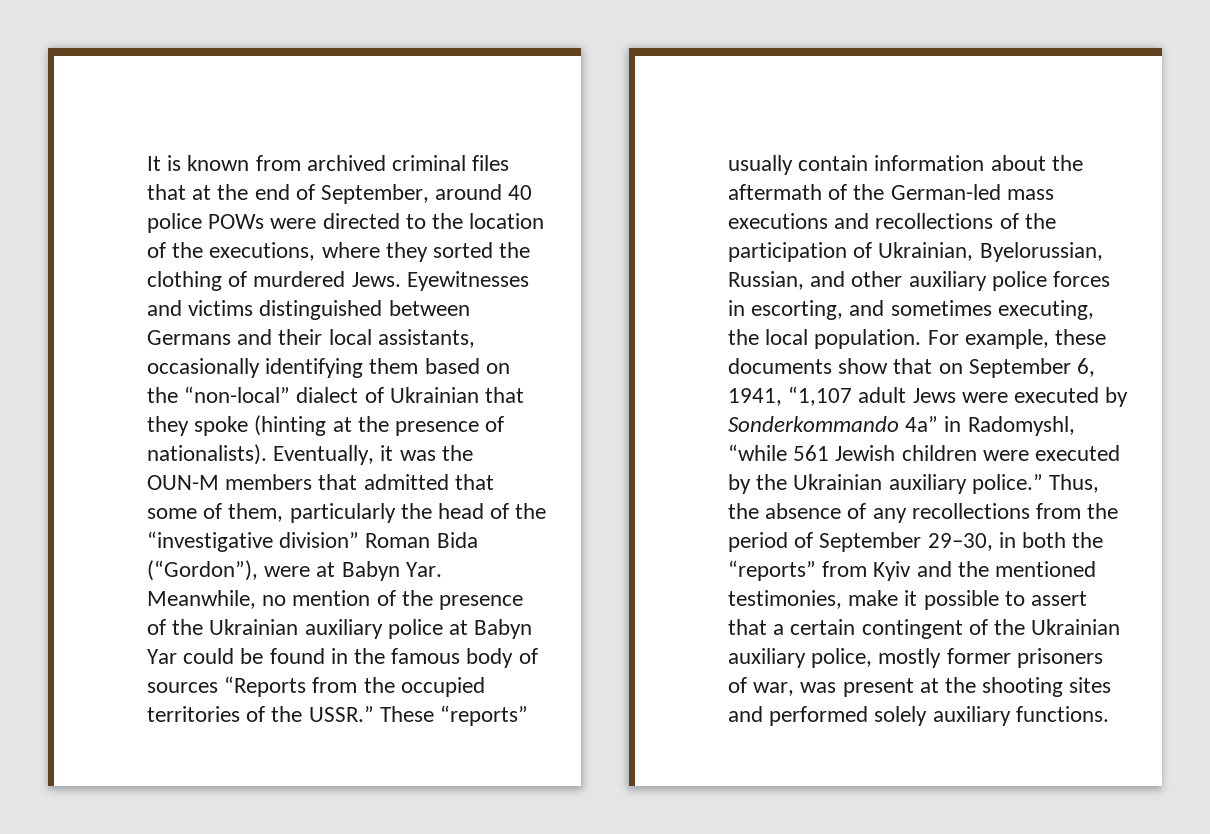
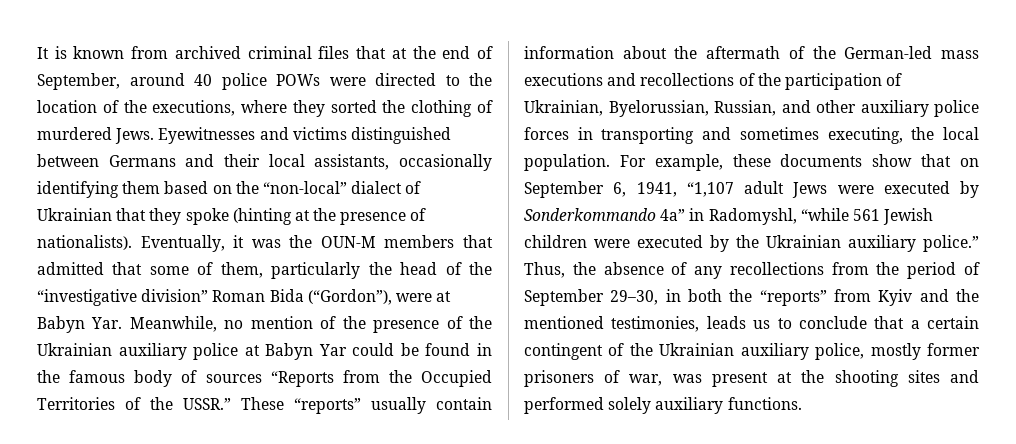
[400,677,485,697] [147,706,240,722] occupied territories -> [421,370,492,387] [37,397,115,410] Occupied Territories
[751,300,844,320] escorting, -> [601,127,695,144] transporting
[848,590,1088,610] make it possible to assert -> [706,316,867,329] leads us to conclude

